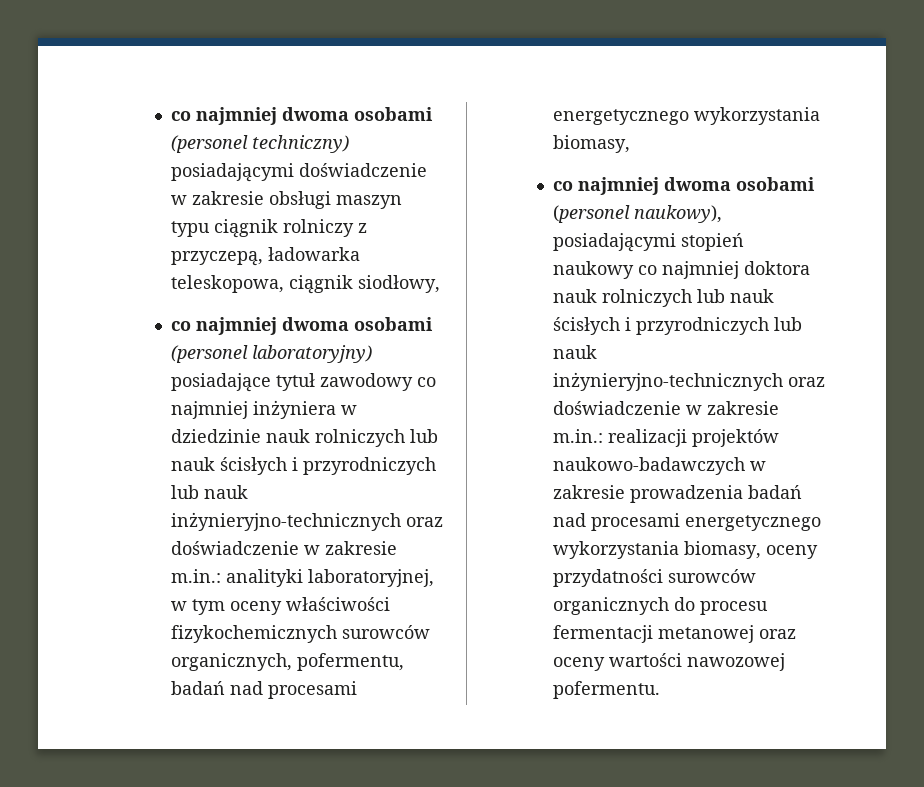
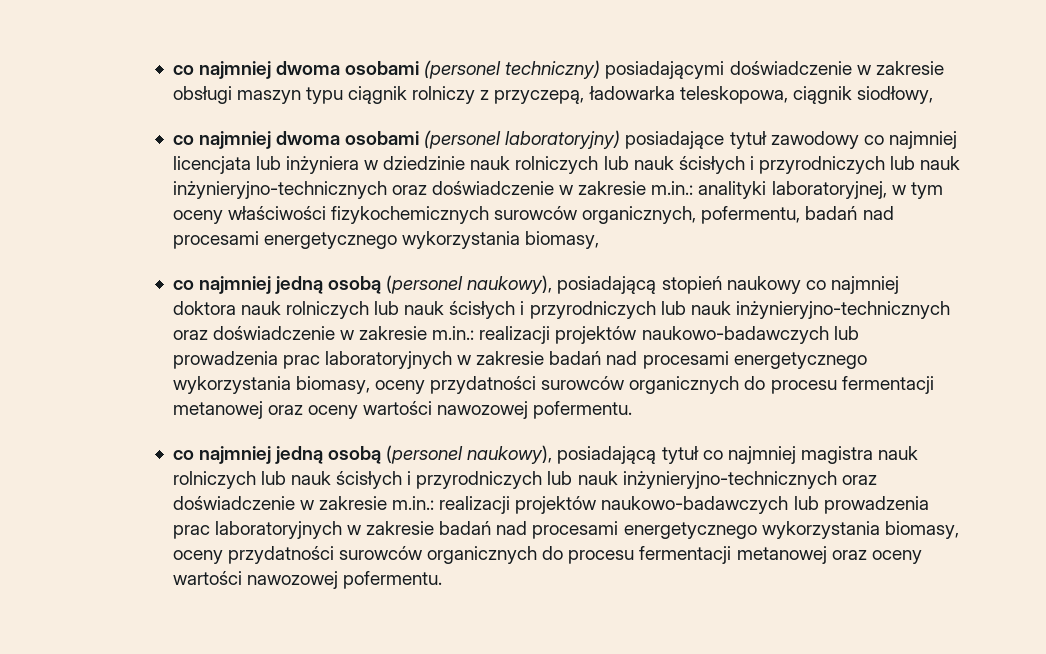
(249, 410) none -> [172,156,281,174] licencjata lub
[664,177,816,191] [553,205,723,223] [553,233,677,252] dwoma osobami (personel naukowy), posiadającymi -> [274,275,657,294] jedną osobą (personel naukowy), posiadającą
[750,461,767,471] [553,485,744,503] w zakresie prowadzenia -> [833,326,859,340] [172,351,545,369] lub prowadzenia prac laboratoryjnych w zakresie
(661, 690) none -> [172,445,919,464] [172,471,877,489] [172,496,929,514] [172,521,959,539] [172,546,922,564] [172,571,442,589] // co najmniej jedną osobą (personel naukowy), posiadającą tytuł co najmniej magistra nauk rolniczych lub nauk ścisłych i przyrodniczych lub nauk inżynieryjno-technicznych oraz doświadczenie w zakresie m.in.: realizacji projektów naukowo-badawczych lub prowadzenia prac laboratoryjnych w zakresie badań nad procesami energetycznego wykorzystania biomasy, oceny przydatności surowców organicznych do procesu fermentacji metanowej oraz oceny wartości nawozowej pofermentu.

